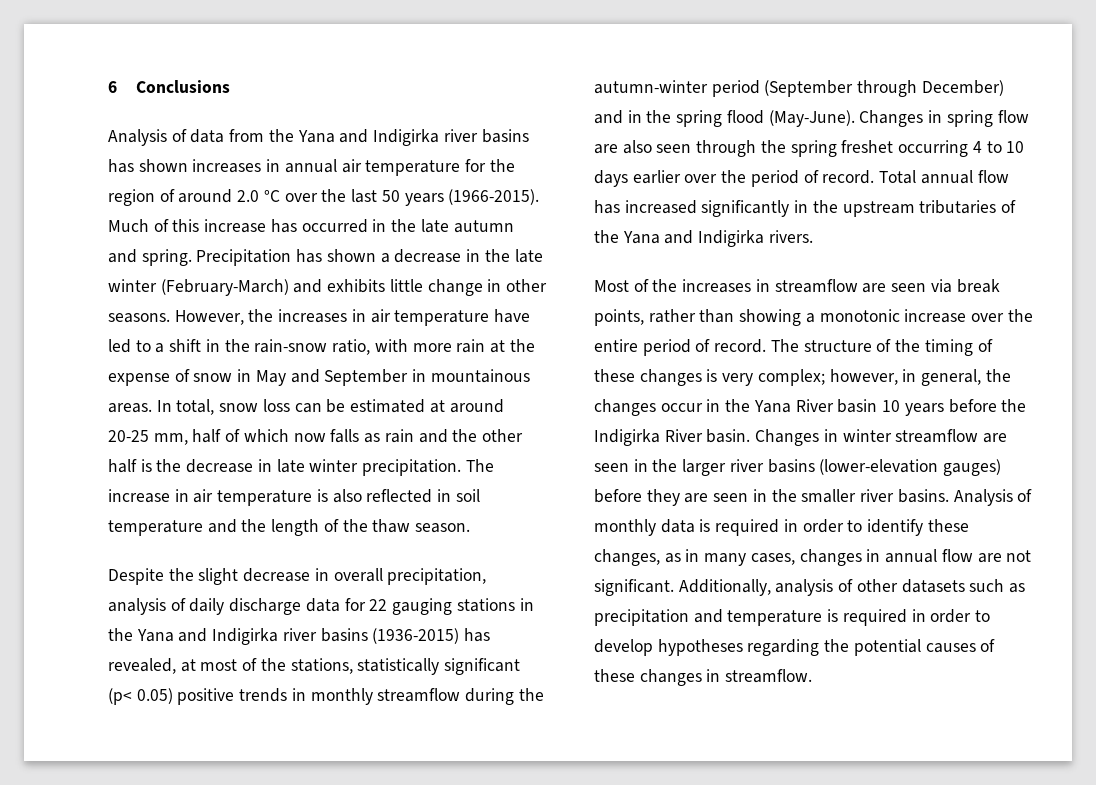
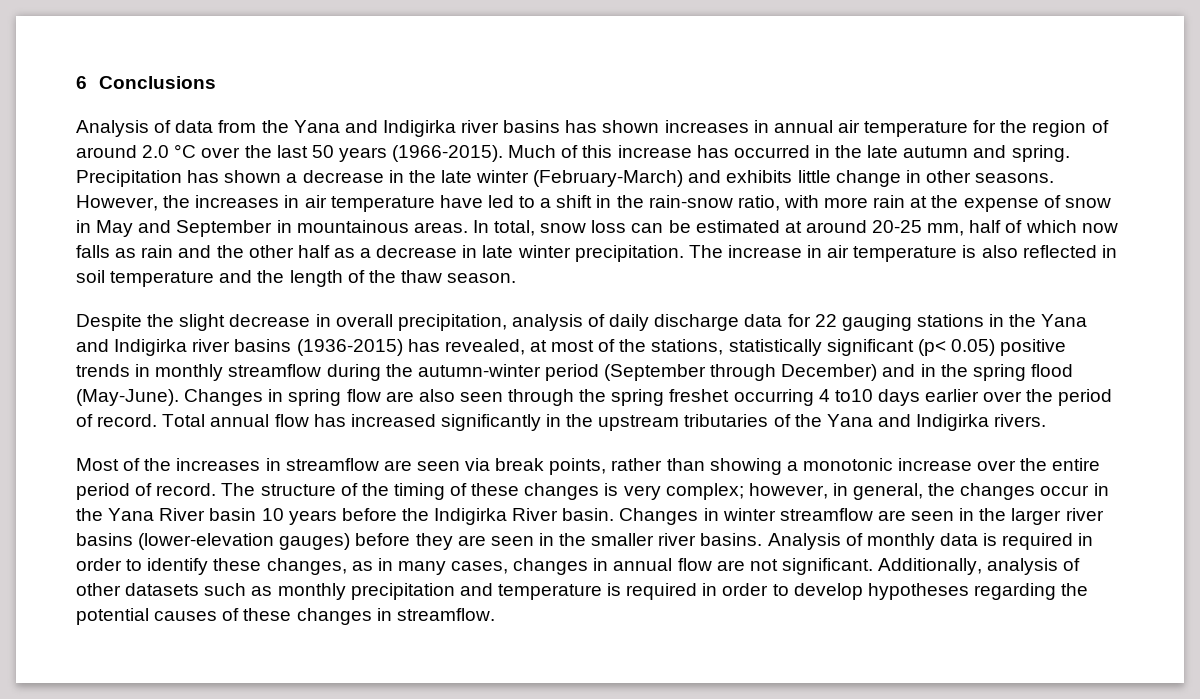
[140,459,182,472] is the -> [333,248,372,258] as a
[986,141,1025,153] to 10 -> [834,389,873,402] to10
(1026, 588) none -> [277,583,346,600] monthly

